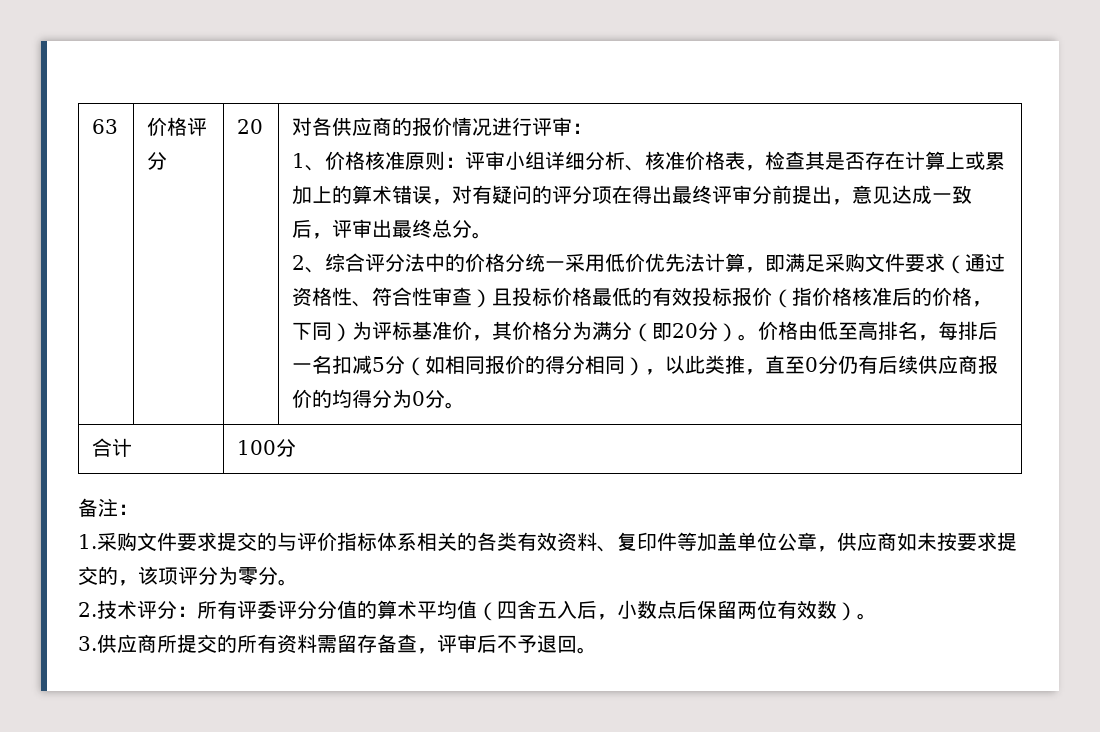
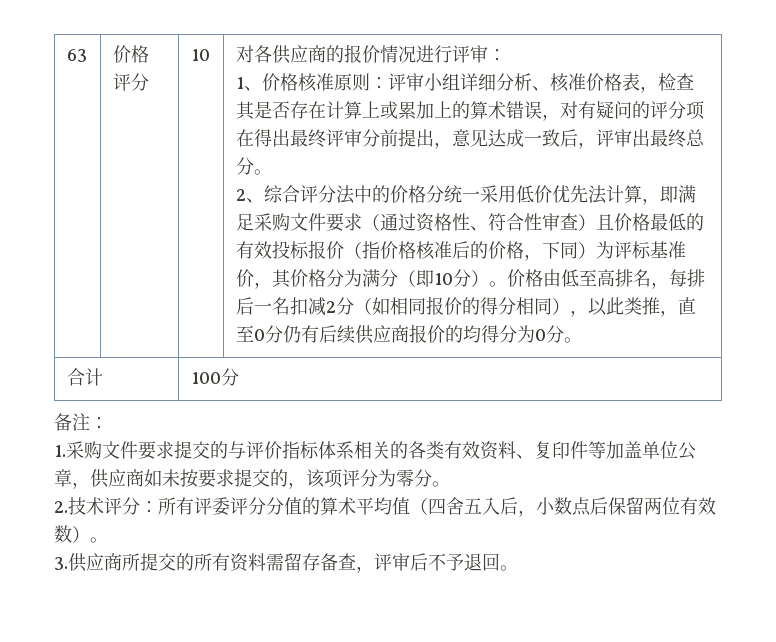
[237,119,264,134] 20 -> [190,49,210,61] 10
[512,287,553,306] 投标 -> (614, 222) none
[672,323,699,338] 20 -> [433,273,453,285] 10
[372,357,386,372] 5 -> [325,301,336,313] 2

